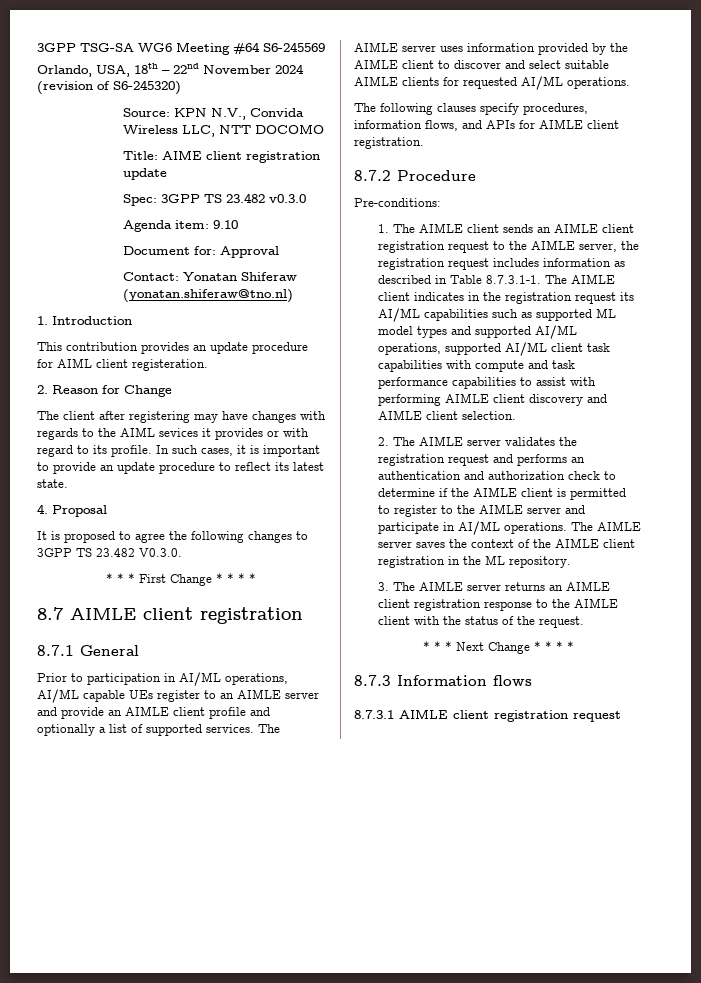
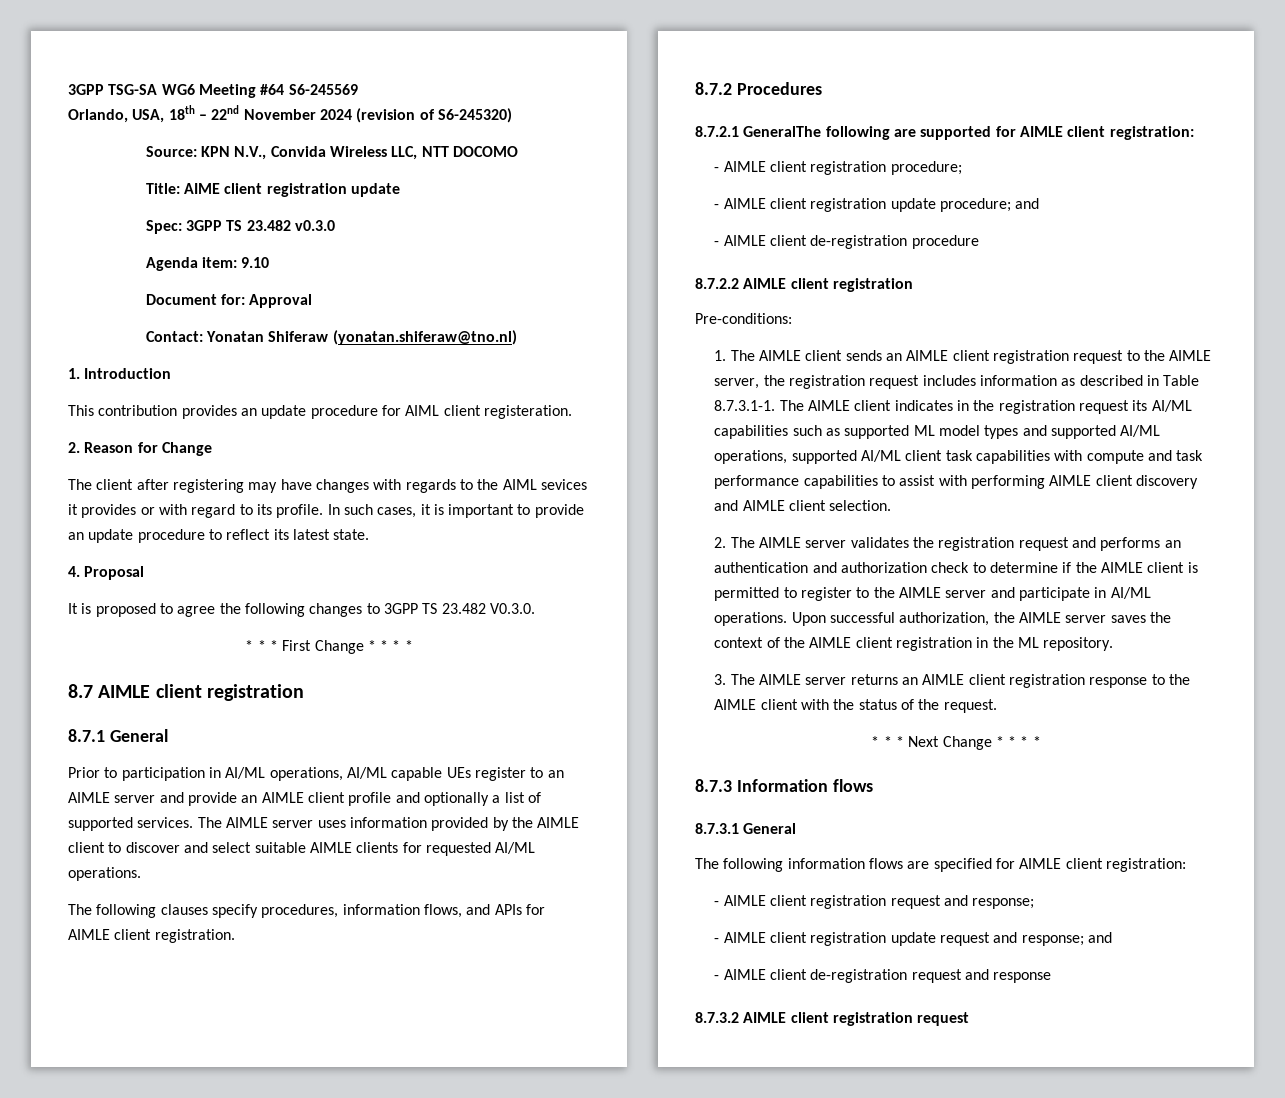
[397,170,476,181] Procedure -> [736,82,822,95] [695,126,1194,140] [714,161,962,175] [714,198,1040,212] [714,235,979,249] [695,278,913,292] Procedures // 8.7.2.1 GeneralThe following are supported for AIMLE client registration: // - AIMLE client registration procedure; // - AIMLE client registration update procedure; and // - AIMLE client de-registration procedure // 8.7.2.2 AIMLE client registration
[571,522,594,531] The -> [791,612,1015,626] Upon successful authorization, the
(394, 714) none -> [743,823,797,834] [695,858,1186,872] [714,895,1035,909] [714,932,1112,946] [714,969,1052,983] [695,1012,739,1023] General // The following information flows are specified for AIMLE client registration: // - AIMLE client registration request and response; // - AIMLE client registration update request and response; and // - AIMLE client de-registration request and response // 8.7.3.2

